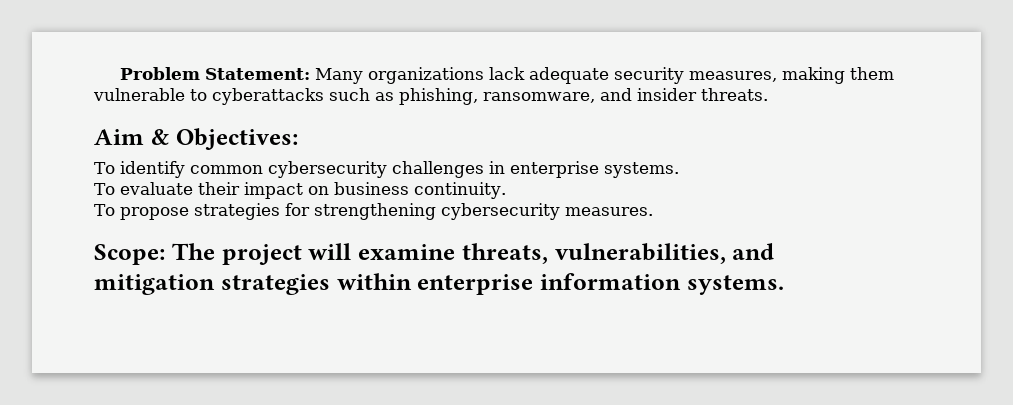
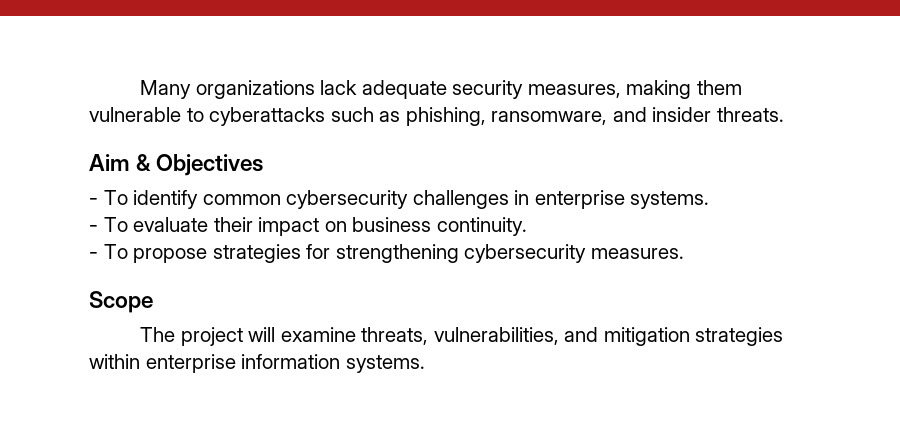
[119,67,310,80] Problem Statement: -> (139, 89) none
[175,128,298,150] Objectives: // -> [156,154,264,176] [89,198,98,205] Objectives // -
(679, 170) none -> [89,225,98,232] -
(506, 190) none -> [89,252,98,259] -
[94,244,165,265] Scope: -> [89,291,153,313] Scope //

